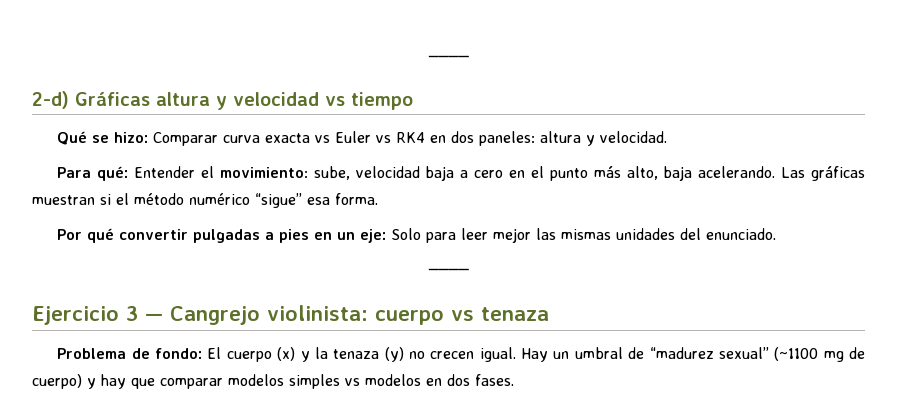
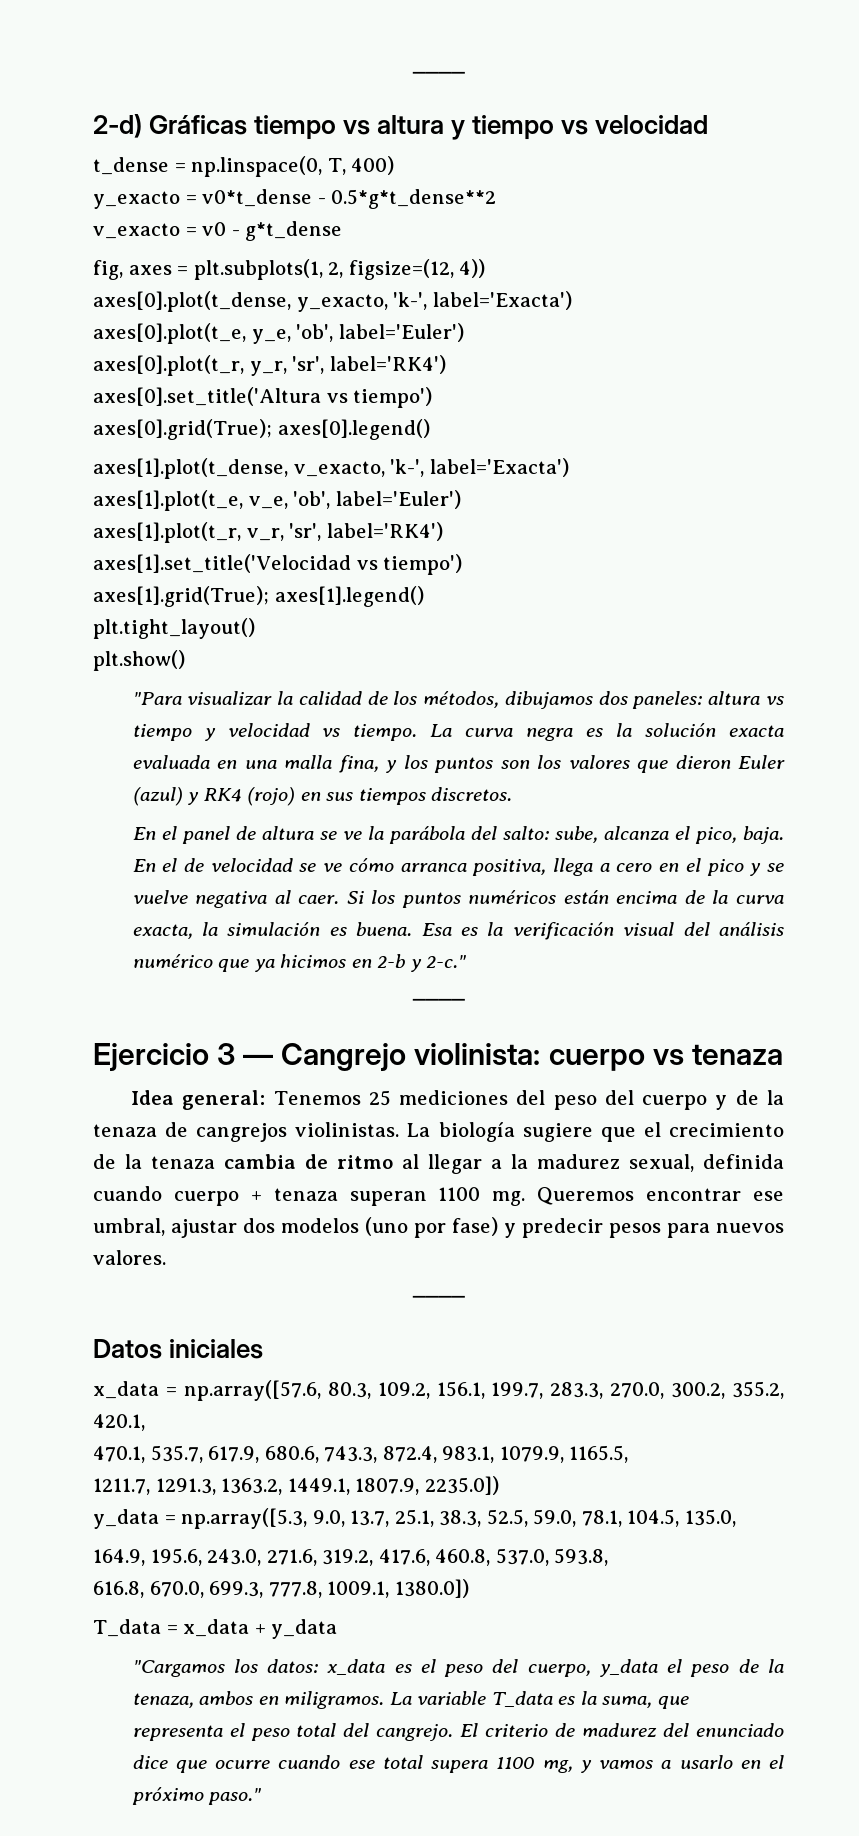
[156,92,413,110] [57,131,668,146] [57,166,866,181] [32,193,378,208] [57,228,777,243] altura y velocidad vs tiempo // Qué se hizo: Comparar curva exacta vs Euler vs RK4 en dos paneles: altura y velocidad. // Para qué: Entender el movimiento: sube, velocidad baja a cero en el punto más alto, baja acelerando. Las gráficas muestran si el método numérico “sigue” esa forma. // Por qué convertir pulgadas a pies en un eje: Solo para leer mejor las mismas unidades del enunciado. -> [254,115,709,140] [93,156,395,177] [93,189,497,209] [93,221,343,241] [93,259,486,280] [93,291,572,312] [93,323,464,344] [93,355,446,376] [93,387,433,408] [93,419,430,440] [93,458,569,479] [93,490,461,511] [93,522,443,543] [93,554,463,575] [93,586,424,607] [93,618,255,639] [93,650,185,671] [132,691,784,709] [132,723,784,741] [132,755,785,773] [132,787,513,806] [132,826,784,844] [132,858,784,876] [132,890,784,908] [132,922,784,940] [132,954,467,972] tiempo vs altura y tiempo vs velocidad // t_dense = np.linspace(0, T, 400) // y_exacto = v0*t_dense - 0.5*g*t_dense**2 // v_exacto = v0 - g*t_dense // fig, axes = plt.subplots(1, 2, figsize=(12, 4)) // axes[0].plot(t_dense, y_exacto, 'k-', label='Exacta') // axes[0].plot(t_e, y_e, 'ob', label='Euler') // axes[0].plot(t_r, y_r, 'sr', label='RK4') // axes[0].set_title('Altura vs tiempo') // axes[0].grid(True); axes[0].legend() // axes[1].plot(t_dense, v_exacto, 'k-', label='Exacta') // axes[1].plot(t_e, v_e, 'ob', label='Euler') // axes[1].plot(t_r, v_r, 'sr', label='RK4') // axes[1].set_title('Velocidad vs tiempo') // axes[1].grid(True); axes[1].legend() // plt.tight_layout() // plt.show() // "Para visualizar la calidad de los métodos, dibujamos dos paneles: altura vs tiempo y velocidad vs tiempo. La curva negra es la solución exacta evaluada en una malla fina, y los puntos son los valores que dieron Euler (azul) y RK4 (rojo) en sus tiempos discretos. // En el panel de altura se ve la parábola del salto: sube, alcanza el pico, baja. En el de velocidad se ve cómo arranca positiva, llega a cero en el pico y se vuelve negativa al caer. Si los puntos numéricos están encima de la curva exacta, la simulación es buena. Esa es la verificación visual del análisis numérico que ya hicimos en 2-b y 2-c."
[57,347,866,362] [32,374,514,389] Problema de fondo: El cuerpo (x) y la tenaza (y) no crecen igual. Hay un umbral de “madurez sexual” (~1100 mg de cuerpo) y hay que comparar modelos simples vs modelos en dos fases. -> [131,1090,784,1110] [93,1122,785,1142] [93,1154,784,1174] [93,1186,785,1206] [93,1217,784,1238] [93,1250,166,1265] [411,1295,465,1304] [93,1339,264,1359] [93,1380,784,1401] [93,1414,145,1431] [93,1445,629,1463] [93,1476,499,1495] [93,1508,736,1529] [93,1548,609,1566] [93,1579,469,1598] [93,1619,338,1639] [132,1659,784,1677] [132,1691,689,1709] [132,1723,784,1741] [132,1755,784,1773] [131,1787,262,1805] Idea general: Tenemos 25 mediciones del peso del cuerpo y de la tenaza de cangrejos violinistas. La biología sugiere que el crecimiento de la tenaza cambia de ritmo al llegar a la madurez sexual, definida cuando cuerpo + tenaza superan 1100 mg. Queremos encontrar ese umbral, ajustar dos modelos (uno por fase) y predecir pesos para nuevos valores. // ──── // Datos iniciales // x_data = np.array([57.6, 80.3, 109.2, 156.1, 199.7, 283.3, 270.0, 300.2, 355.2, 420.1, // 470.1, 535.7, 617.9, 680.6, 743.3, 872.4, 983.1, 1079.9, 1165.5, // 1211.7, 1291.3, 1363.2, 1449.1, 1807.9, 2235.0]) // y_data = np.array([5.3, 9.0, 13.7, 25.1, 38.3, 52.5, 59.0, 78.1, 104.5, 135.0, // 164.9, 195.6, 243.0, 271.6, 319.2, 417.6, 460.8, 537.0, 593.8, // 616.8, 670.0, 699.3, 777.8, 1009.1, 1380.0]) // T_data = x_data + y_data // "Cargamos los datos: x_data es el peso del cuerpo, y_data el peso de la tenaza, ambos en miligramos. La variable T_data es la suma, que representa el peso total del cangrejo. El criterio de madurez del enunciado dice que ocurre cuando ese total supera 1100 mg, y vamos a usarlo en el próximo paso."

